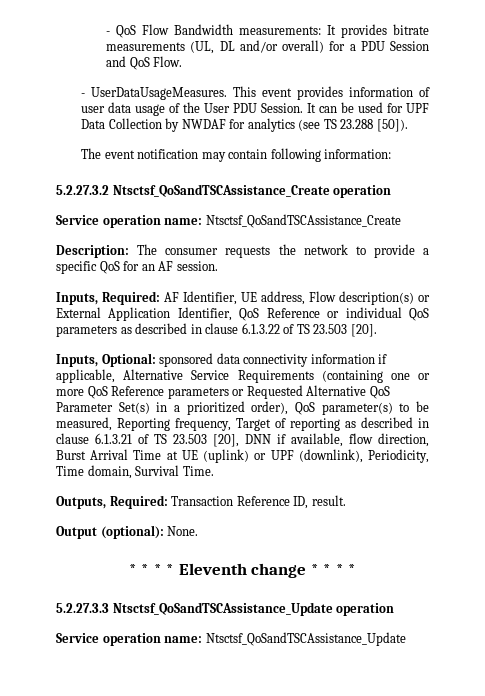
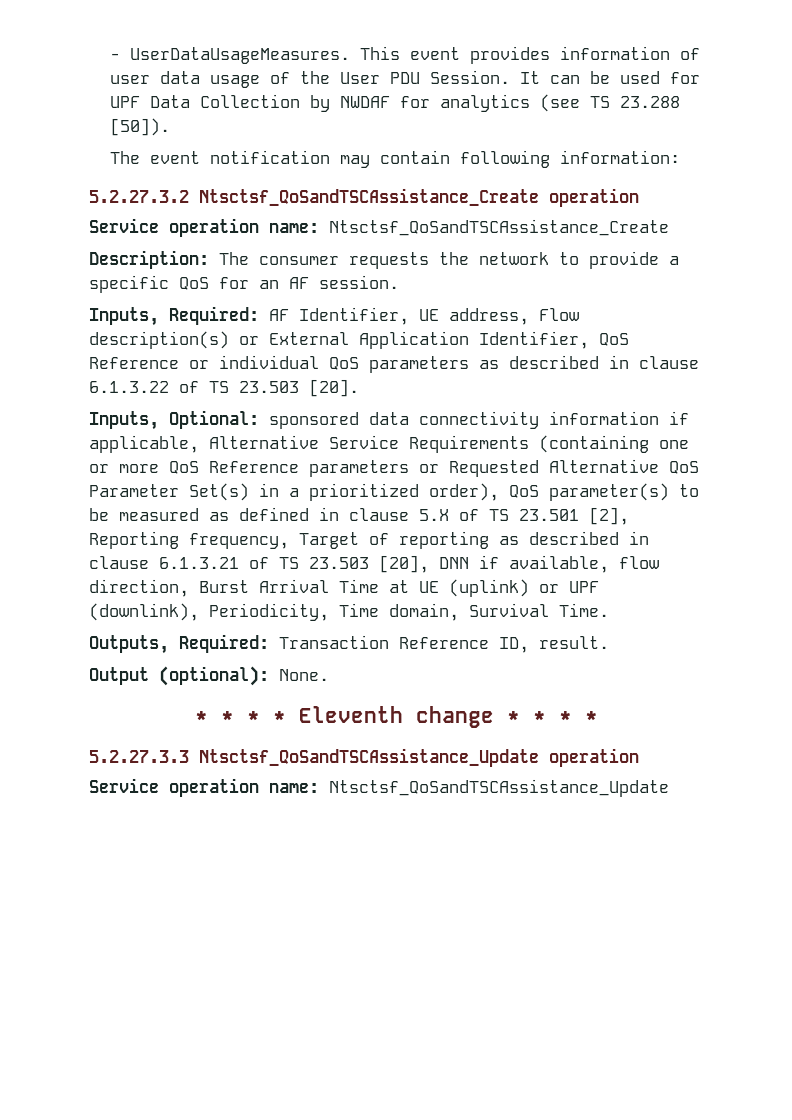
[106,24,429,38] [106,40,430,54] [106,56,183,70] [81,93,86,97] - QoS Flow Bandwidth measurements: It provides bitrate measurements (UL, DL and/or overall) for a PDU Session and QoS Flow. // - -> [110,53,121,60] -
[56,417,112,431] measured, -> [119,507,629,525] measured as defined in clause 5.X of TS 23.501 [2],

